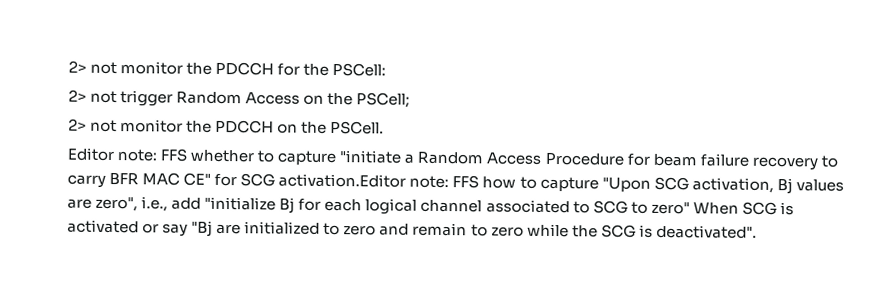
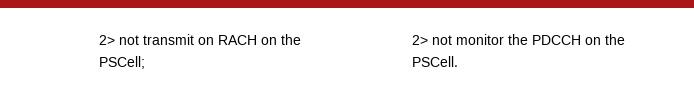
[68,60,387,77] [68,89,301,107] 2> not monitor the PDCCH for the PSCell: // 2> not trigger Random Access -> [99,34,258,45] 2> not transmit on RACH
[67,147,838,171] [67,172,844,195] [67,196,794,216] [67,219,757,239] // Editor note: FFS whether to capture "initiate a Random Access Procedure for beam failure recovery to carry BFR MAC CE" for SCG activation.Editor note: FFS how to capture "Upon SCG activation, Bj values are zero", i.e., add "initialize Bj for each logical channel associated to SCG to zero" When SCG is activated or say "Bj are initialized to zero and remain to zero while the SCG is deactivated". -> (459, 61) none

